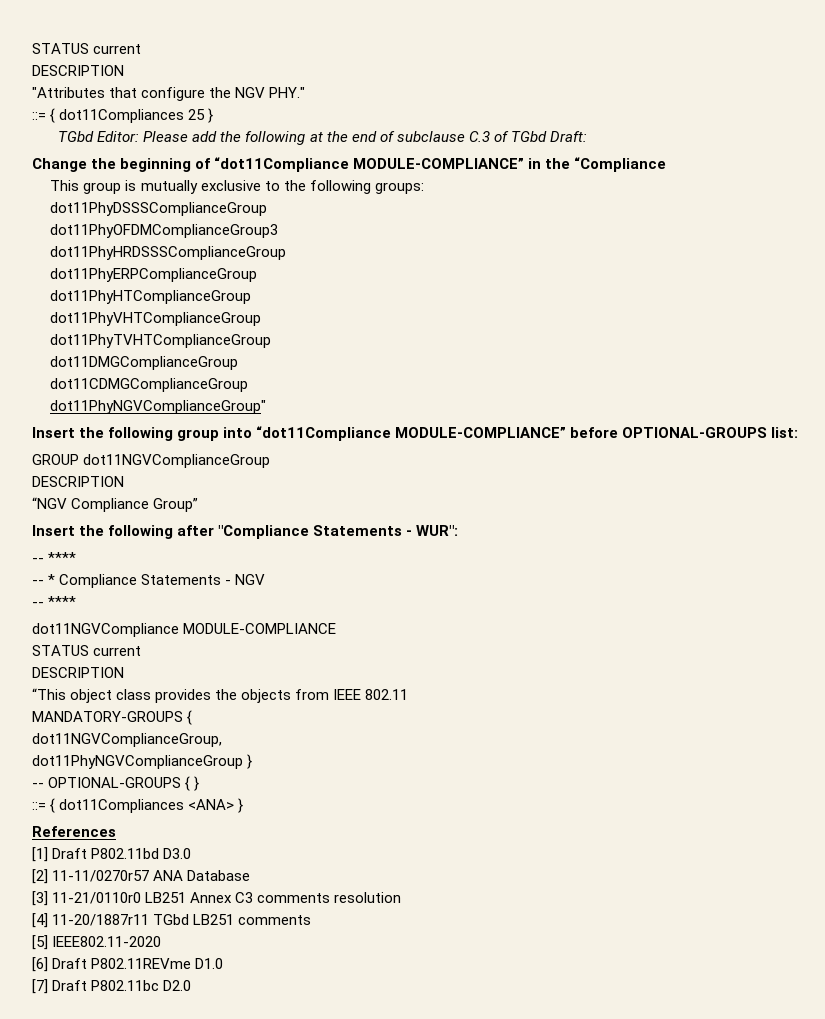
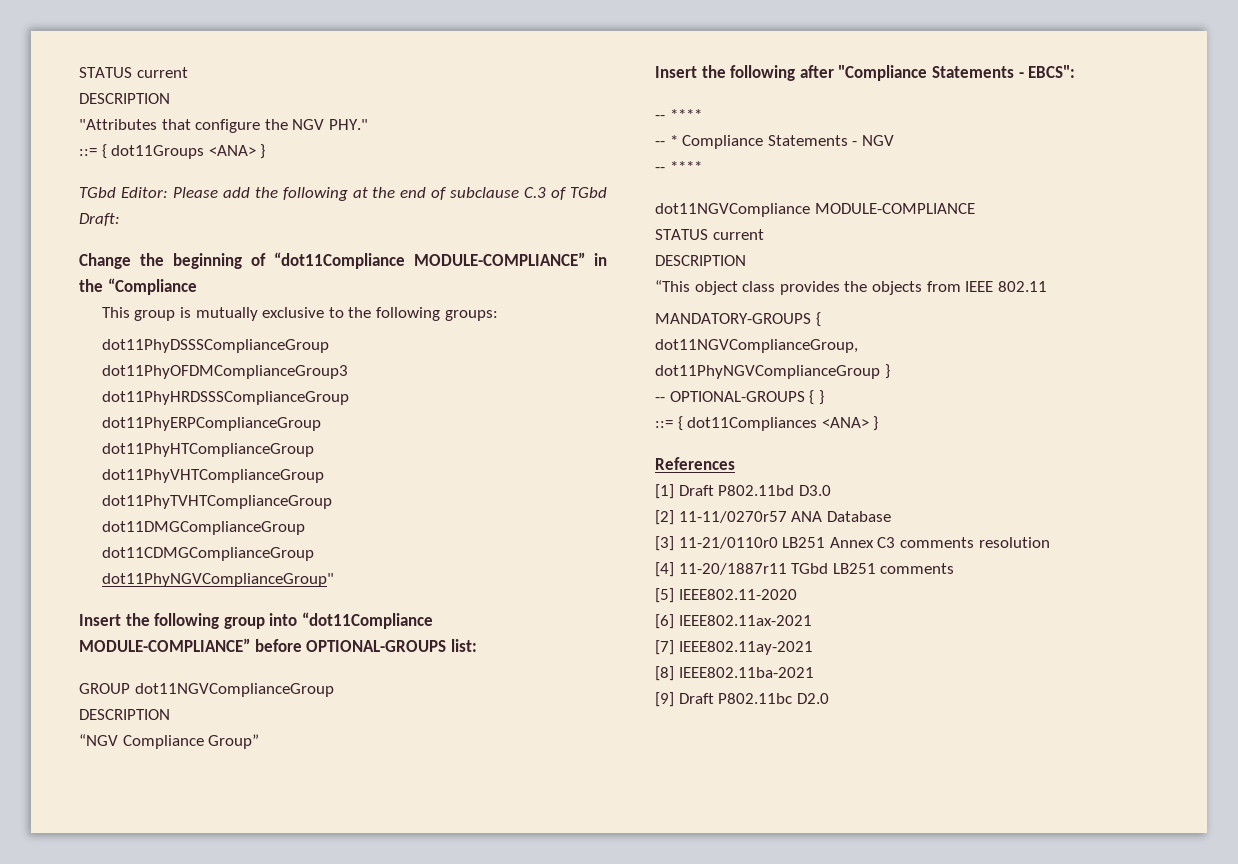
[59,109,206,123] dot11Compliances 25 -> [111,145,256,159] dot11Groups <ANA>
[416,525,459,536] WUR": -> [1028,65,1076,78] EBCS":
[52,958,224,969] [32,979,48,994] Draft P802.11REVme D1.0 // [7] -> [678,615,812,626] [655,640,813,655] [655,666,814,681] [655,692,674,707] IEEE802.11ax-2021 // [7] IEEE802.11ay-2021 // [8] IEEE802.11ba-2021 // [9]

